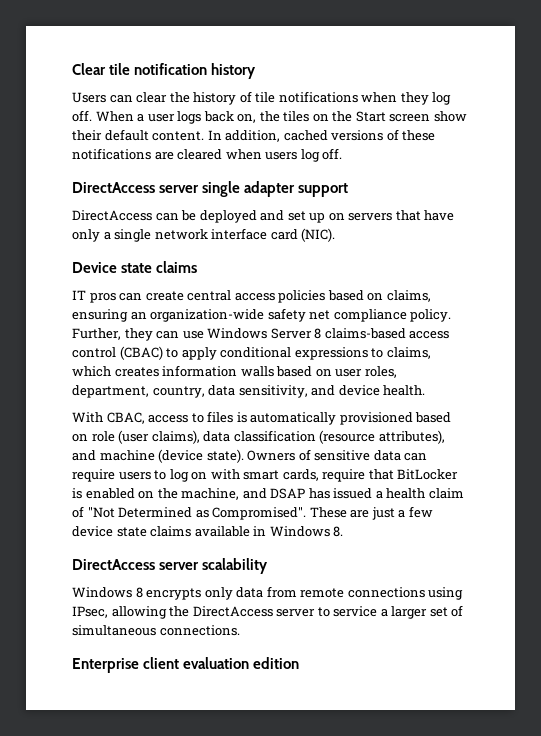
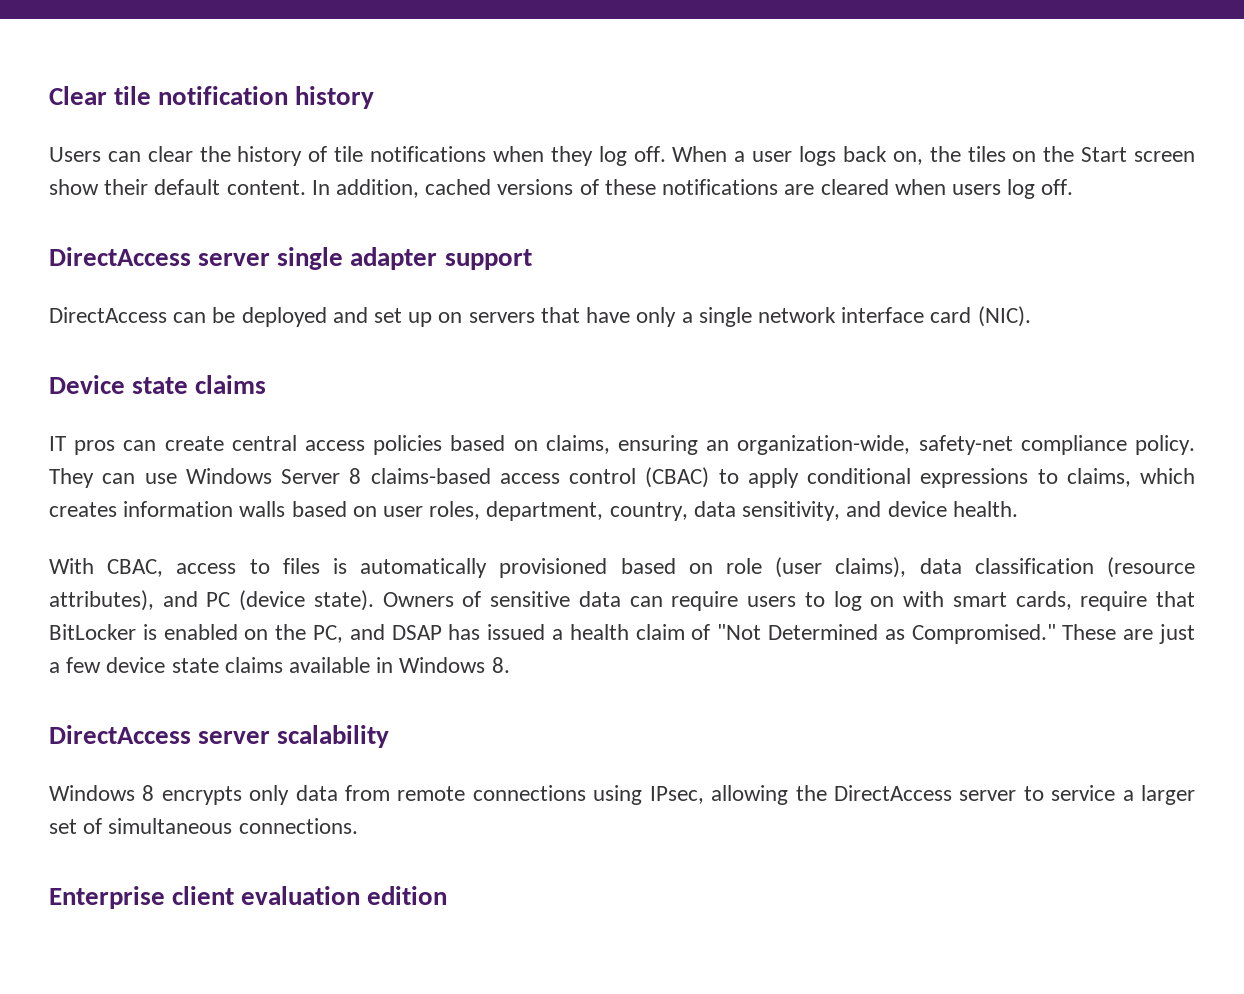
[150,308,452,322] [72,328,153,341] organization-wide safety net compliance policy. Further, they -> [737,435,1196,455] [49,468,94,488] organization-wide, safety-net compliance policy. They
[99,450,155,461] machine -> [206,592,231,607] PC
[181,488,240,500] machine, -> [313,625,344,643] PC,
[212,507,307,520] Compromised". -> [911,624,1056,644] Compromised."

